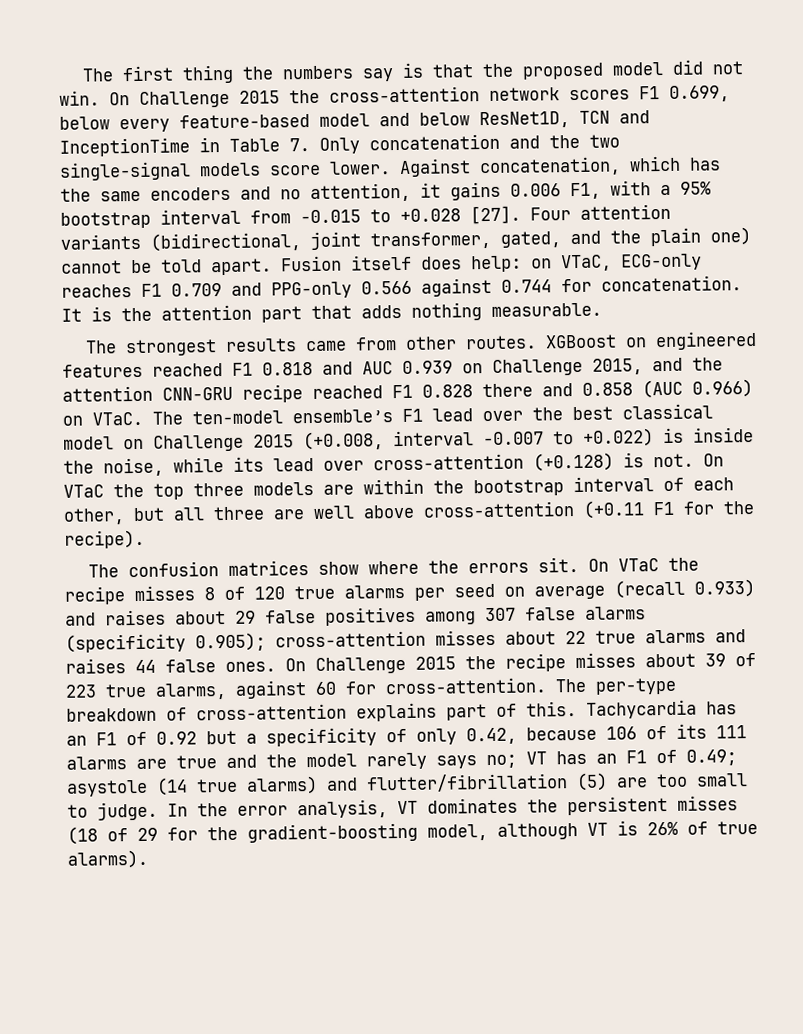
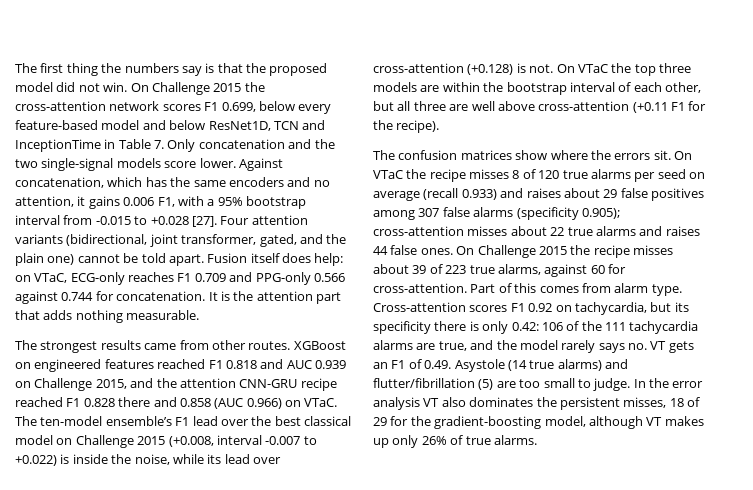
[555,677,677,695] [66,699,737,722] [66,723,747,747] The per-type breakdown of cross-attention explains part of this. Tachycardia has an F1 of 0.92 but a specificity of only 0.42, because 106 of its 111 -> [470,283,682,296] [373,302,689,315] [373,321,699,334] Part of this comes from alarm type. Cross-attention scores F1 0.92 on tachycardia, but its specificity there is only 0.42: 106 of the 111 tachycardia
[176,755,217,769] true -> [438,341,467,351] true,
[486,749,737,769] [66,779,148,797] no; VT has an F1 of 0.49; asystole -> [628,341,694,353] [373,359,505,372] no. VT gets an F1 of 0.49. Asystole
[297,799,418,819] analysis, VT -> [373,397,466,410] analysis VT also
[677,795,738,811] [67,826,98,845] misses (18 -> [623,397,684,408] misses, 18
[617,820,638,836] is -> [664,416,704,426] [373,435,419,448] makes up only
[67,849,148,869] alarms). -> [493,435,537,445] alarms.

